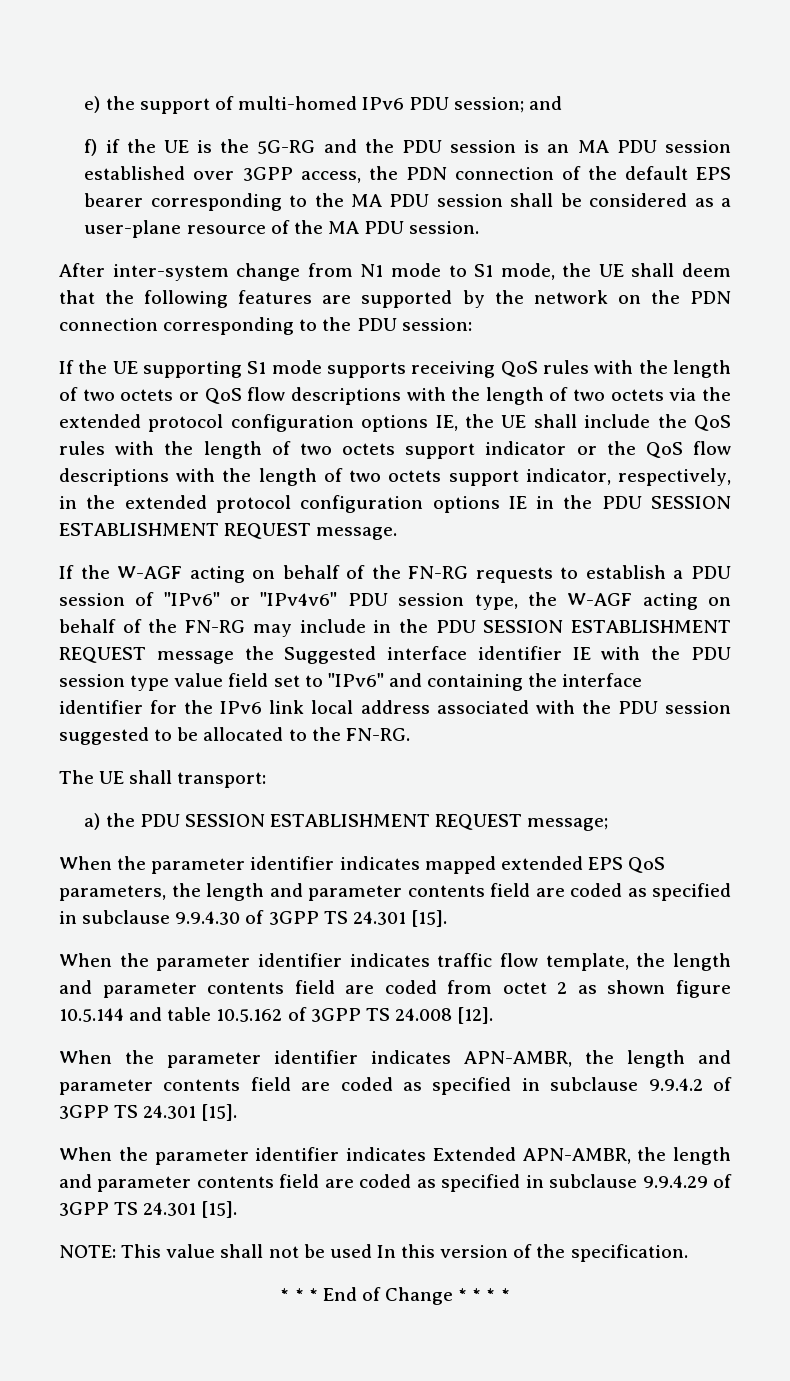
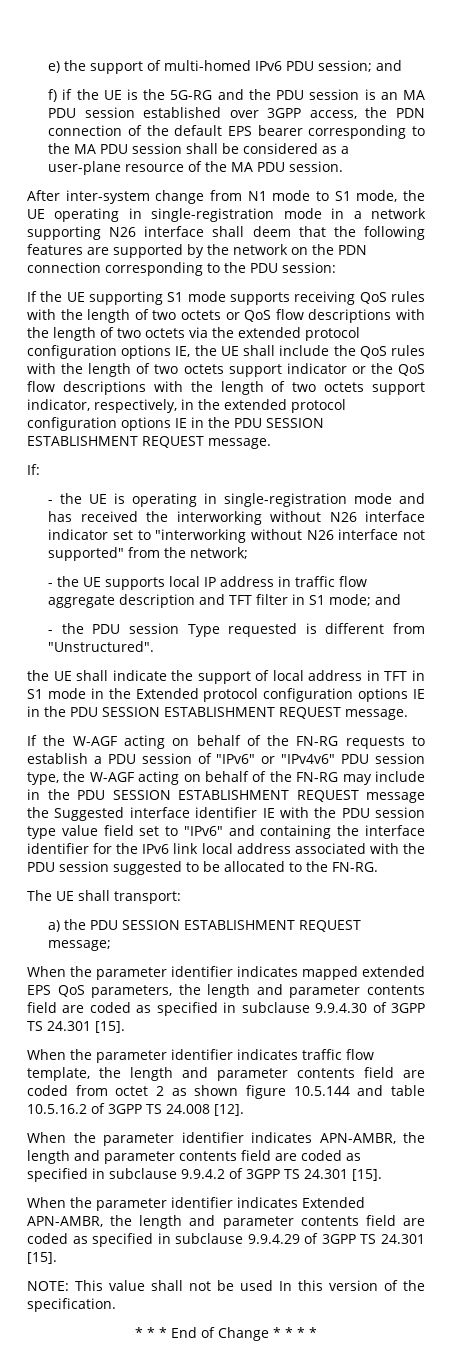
(624, 270) none -> [54,208,427,222] [27,226,205,240] operating in single-registration mode in a network supporting N26 interface
(398, 533) none -> [27,464,40,475] [48,493,425,507] [48,511,425,525] [48,529,425,543] [48,547,249,561] [48,576,368,590] [48,594,402,608] [48,623,425,637] [48,641,155,652] [27,670,425,684] [27,688,425,702] [27,706,408,720] // If: // - the UE is operating in single-registration mode and has received the interworking without N26 interface indicator set to "interworking without N26 interface not supported" from the network; // - the UE supports local IP address in traffic flow aggregate description and TFT filter in S1 mode; and // - the PDU session Type requested is different from "Unstructured". // the UE shall indicate the support of local address in TFT in S1 mode in the Extended protocol configuration options IE in the PDU SESSION ESTABLISHMENT REQUEST message.
[216,1009,283,1022] 10.5.162 -> [27,1104,87,1114] 10.5.16.2

